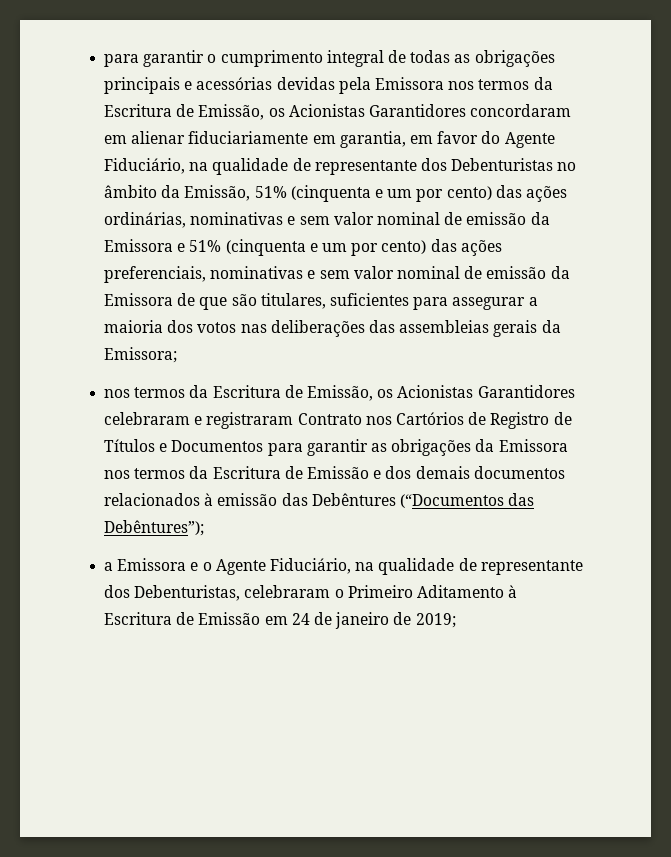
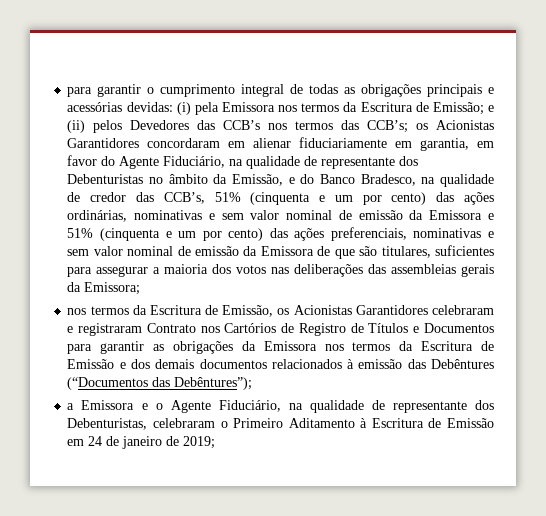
[276,77,335,90] devidas -> [126,102,191,115] devidas: (i)
[198,104,265,120] Emissão, -> [432,102,494,115] [67,120,409,133] Emissão; e (ii) pelos Devedores das CCB’s nos termos das CCB’s;
(251, 193) none -> [288,174,495,187] [67,192,205,204] e do Banco Bradesco, na qualidade de credor das CCB’s,

